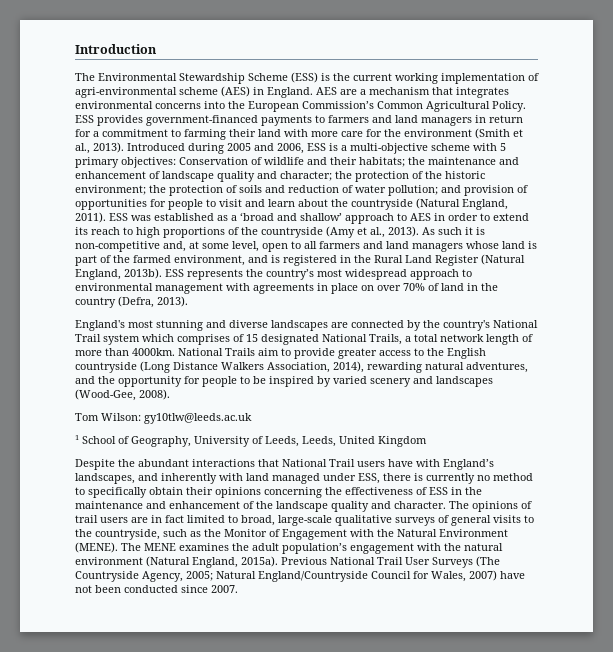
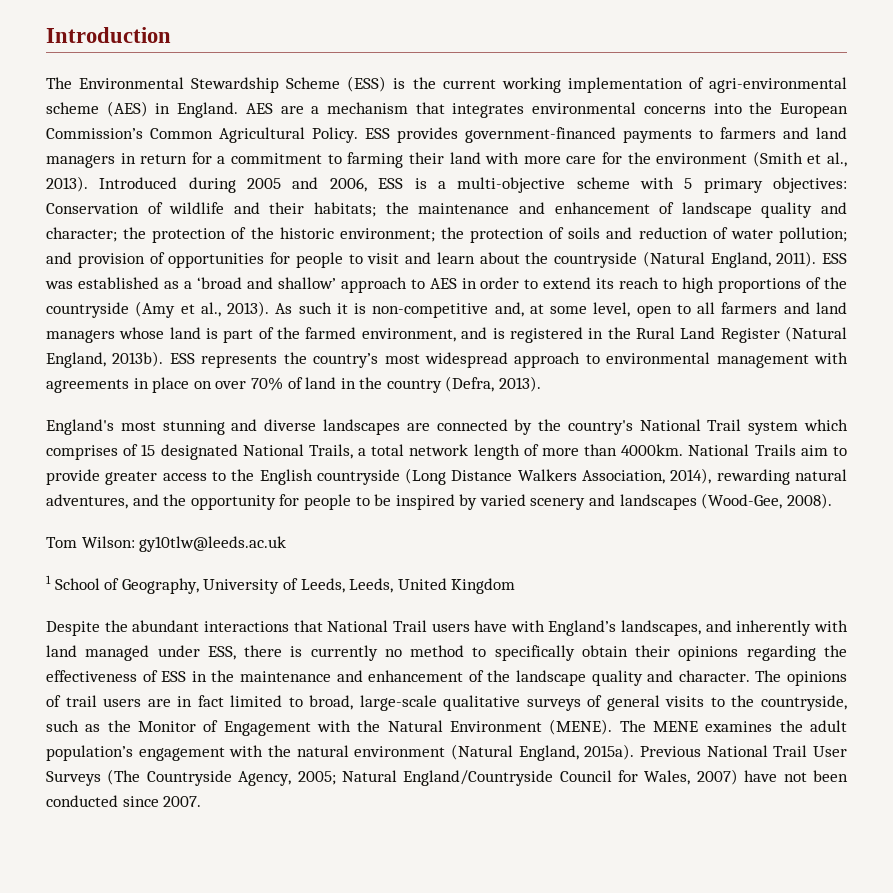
[264,487,322,498] concerning -> [746,645,816,661] regarding

